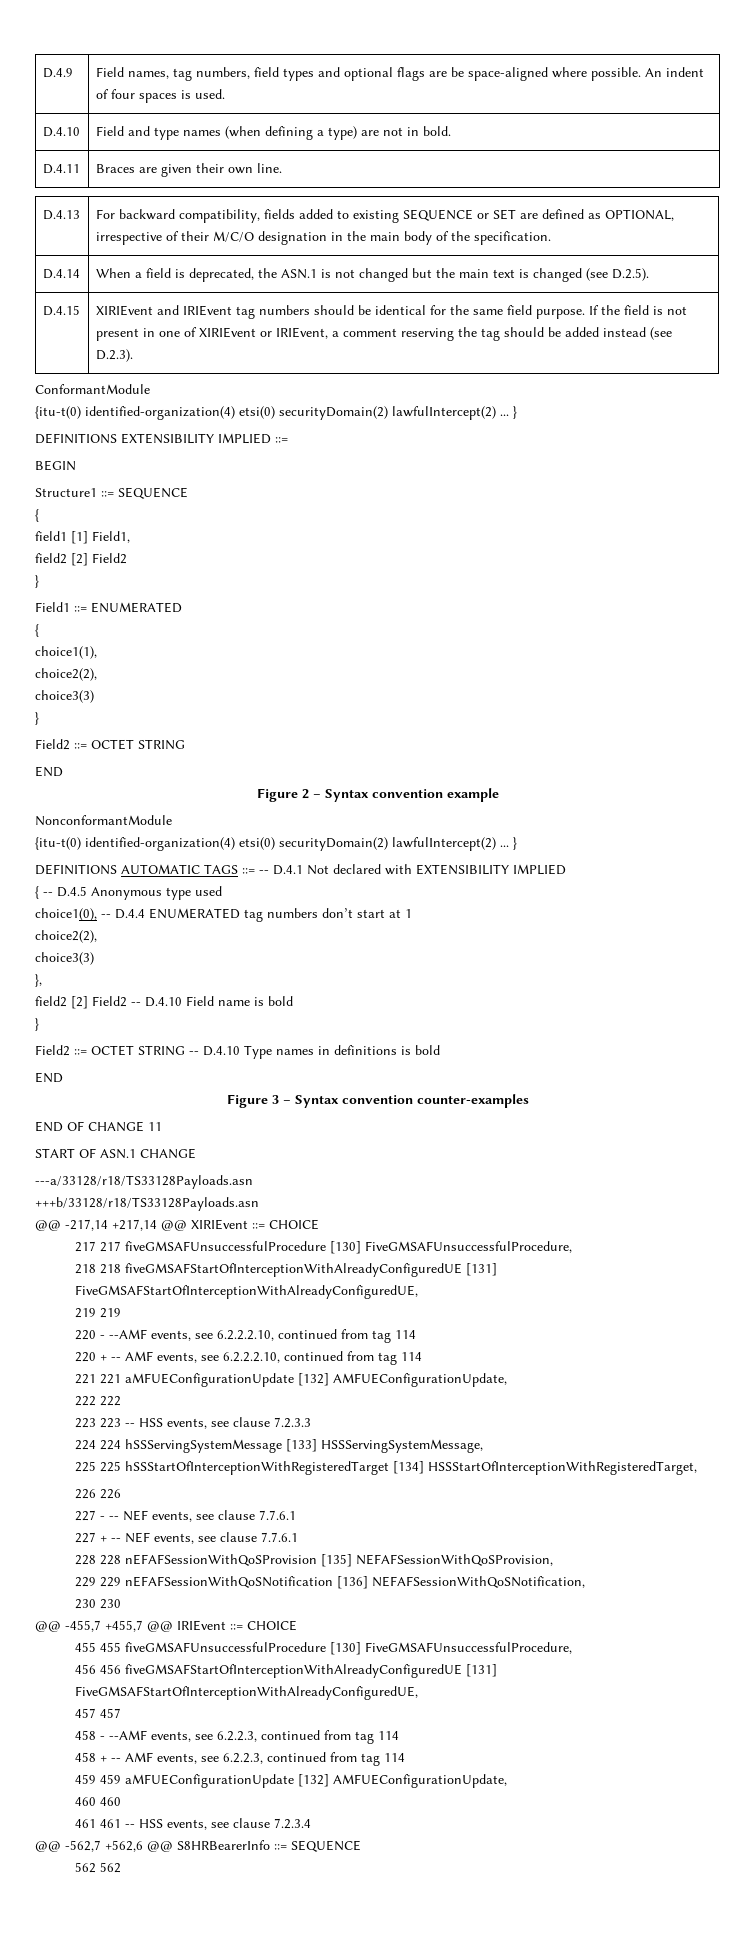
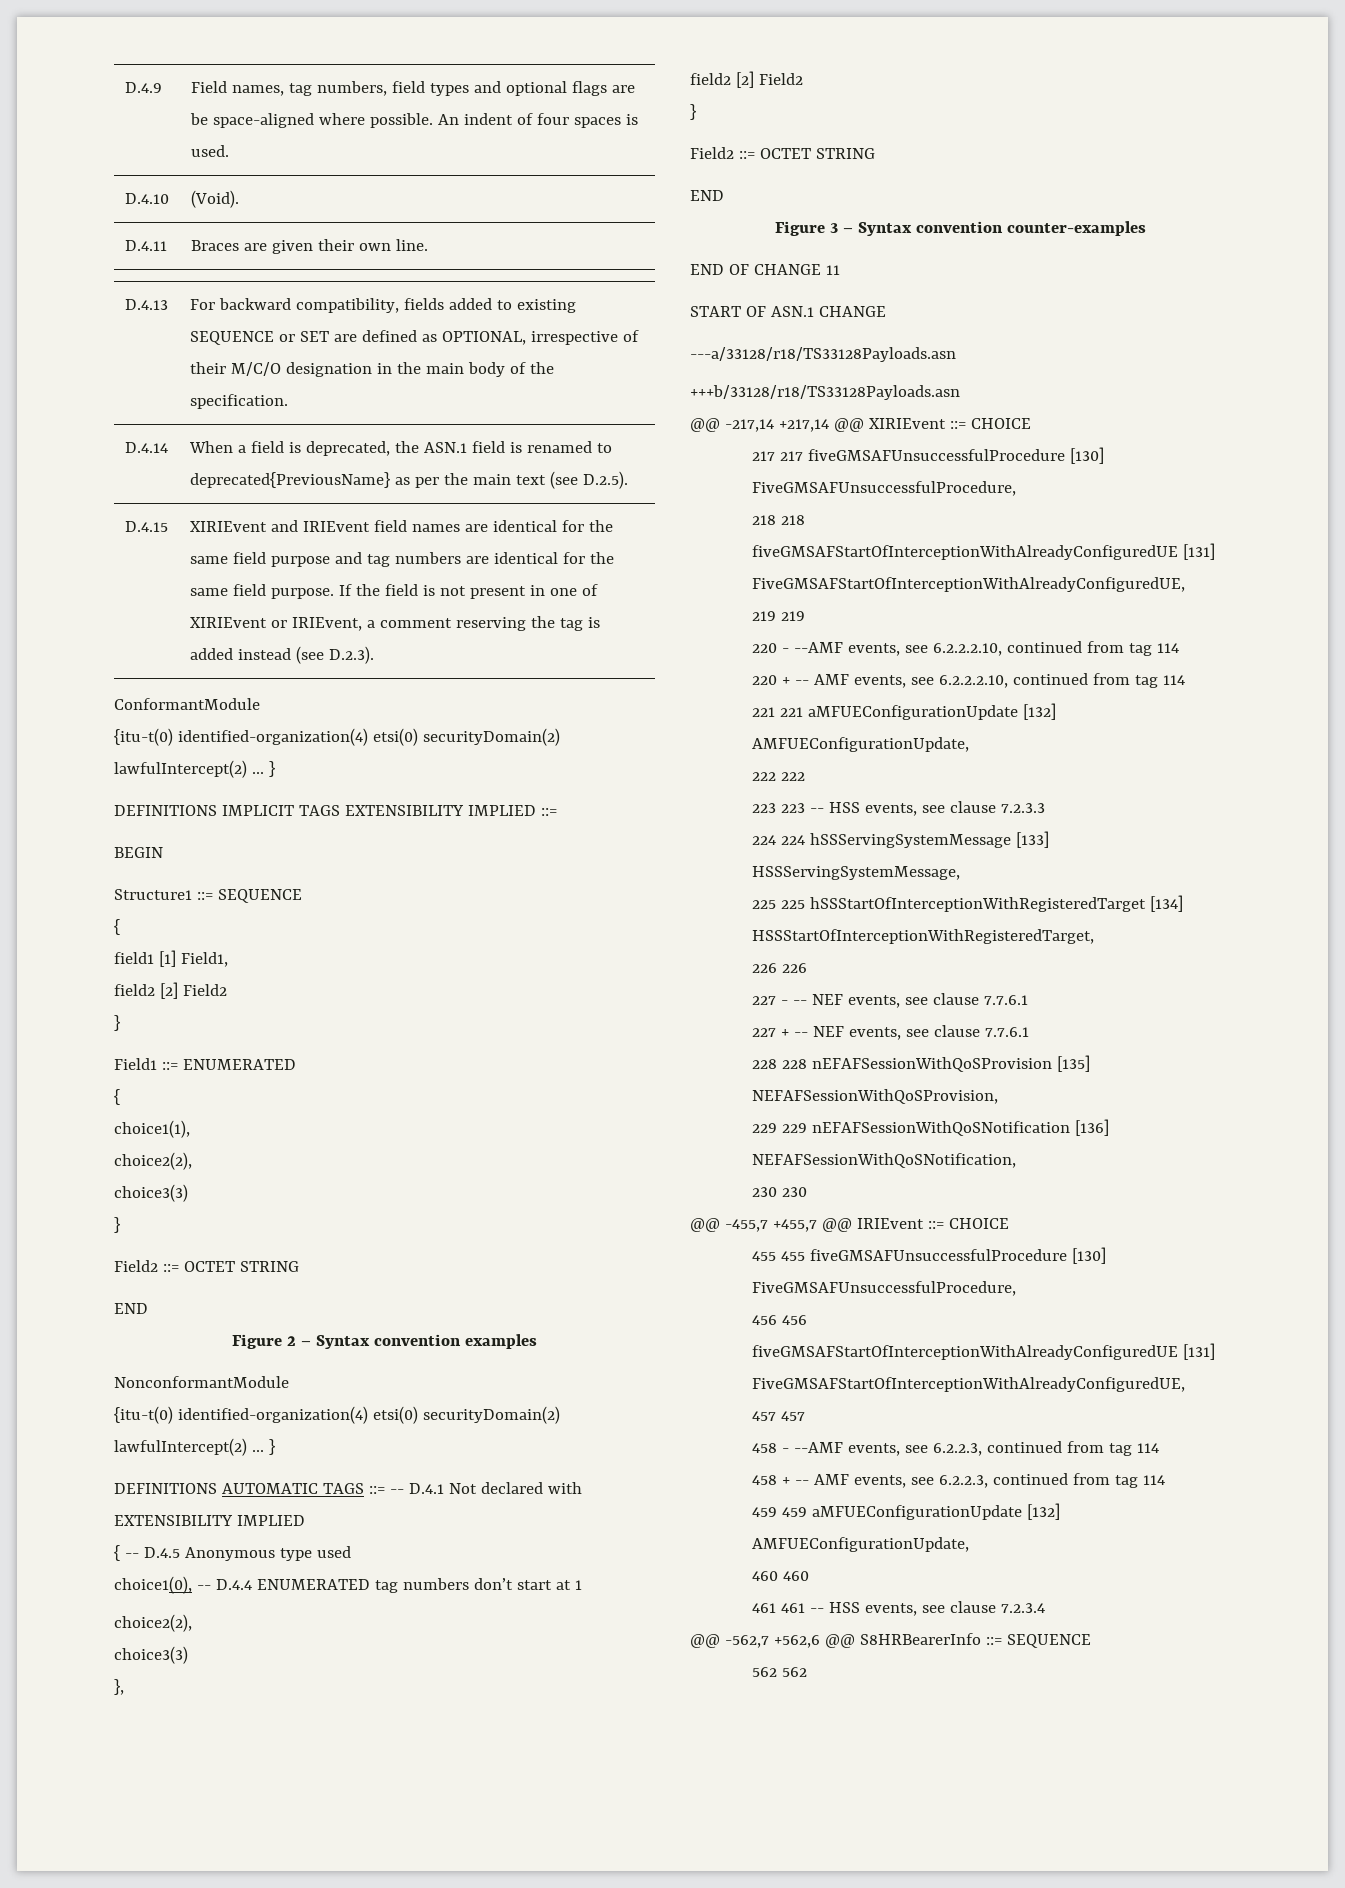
[95,126,451,140] Field and type names (when defining a type) are not in bold. -> [190,190,239,208] (Void).
[320,268,432,282] is not changed but -> [471,441,612,453] [189,472,439,488] field is renamed to deprecated{PreviousName} as per
[518,268,582,282] is changed -> (546, 480) none
[235,305,371,319] tag numbers should be -> [373,520,613,532] [189,552,489,567] field names are identical for the same field purpose and tag numbers are
[503,327,561,337] should be -> [587,617,600,628] is
(117, 438) none -> [221,805,340,816] IMPLICIT TAGS
[446,788,499,802] example -> [464,1334,537,1349] examples
[131,996,293,1007] [35,1018,39,1031] [35,1045,440,1059] -- D.4.10 Field name is bold // } // Field2 ::= OCTET STRING -- D.4.10 Type names in definitions is bold -> [690,104,696,120] [690,147,875,159] // } // Field2 ::= OCTET STRING

